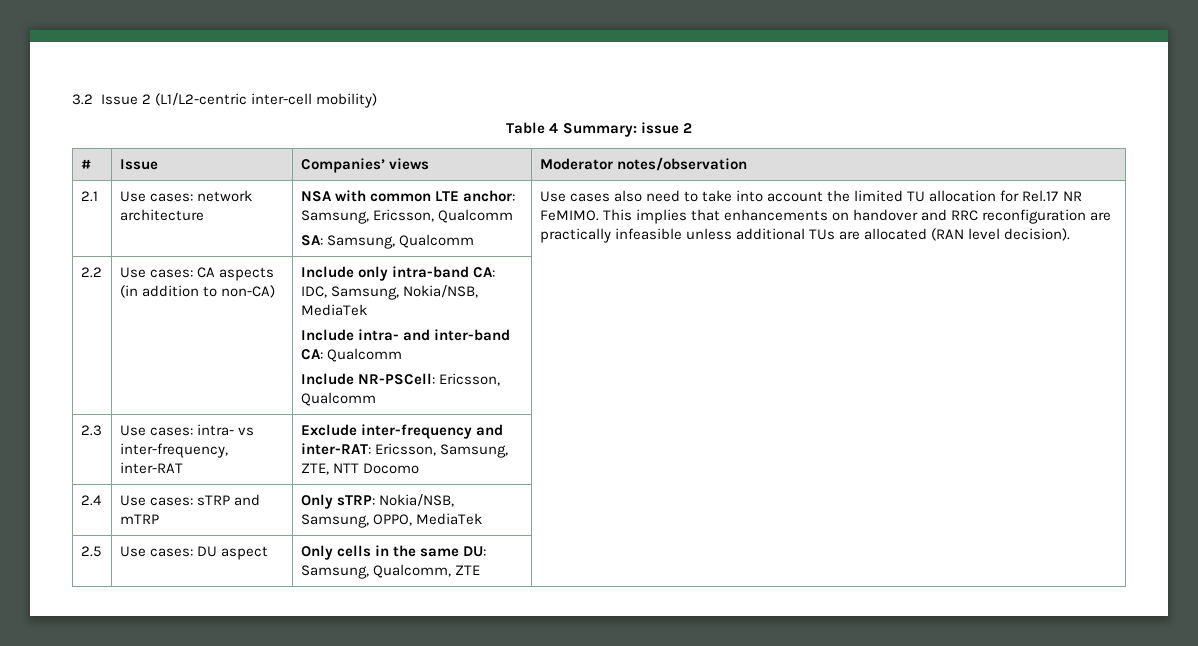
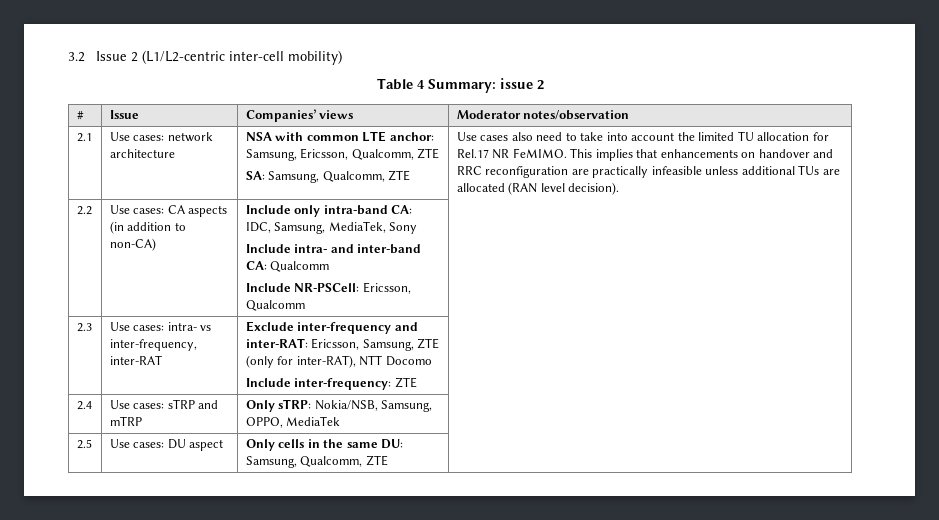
[437,209,513,223] Qualcomm -> [351,148,440,160] Qualcomm, ZTE
[398,234,474,248] Qualcomm -> [322,170,411,182] Qualcomm, ZTE
[402,285,478,298] [300,304,367,316] Nokia/NSB, MediaTek -> [328,221,418,234] MediaTek, Sony
[300,463,329,475] ZTE, -> [417,338,440,349] [245,355,356,368] ZTE (only for inter-RAT),
(419, 468) none -> [245,377,417,390] // Include inter-frequency: ZTE

